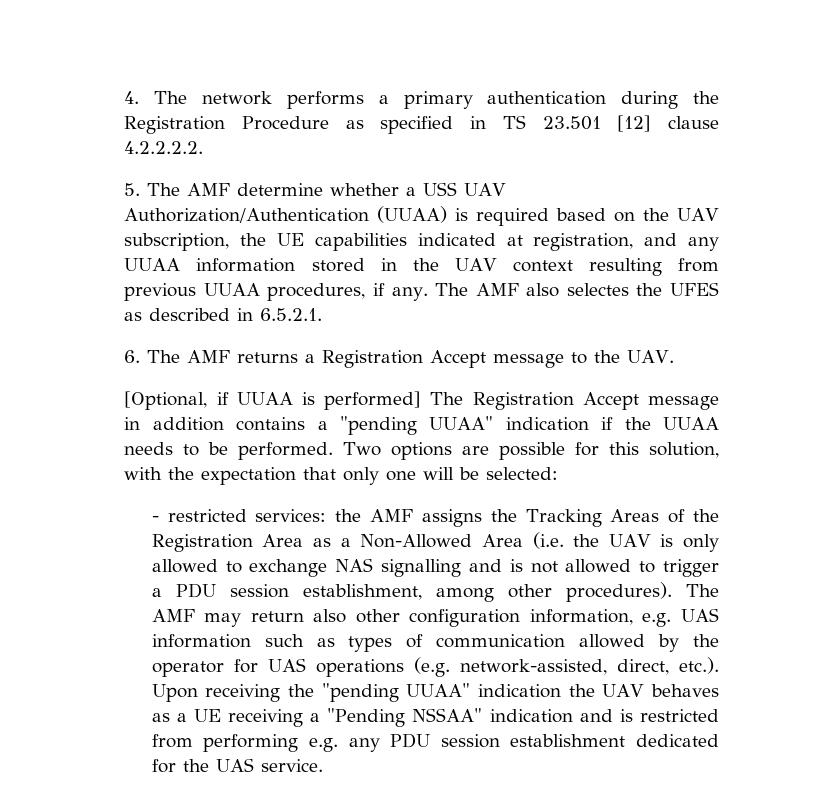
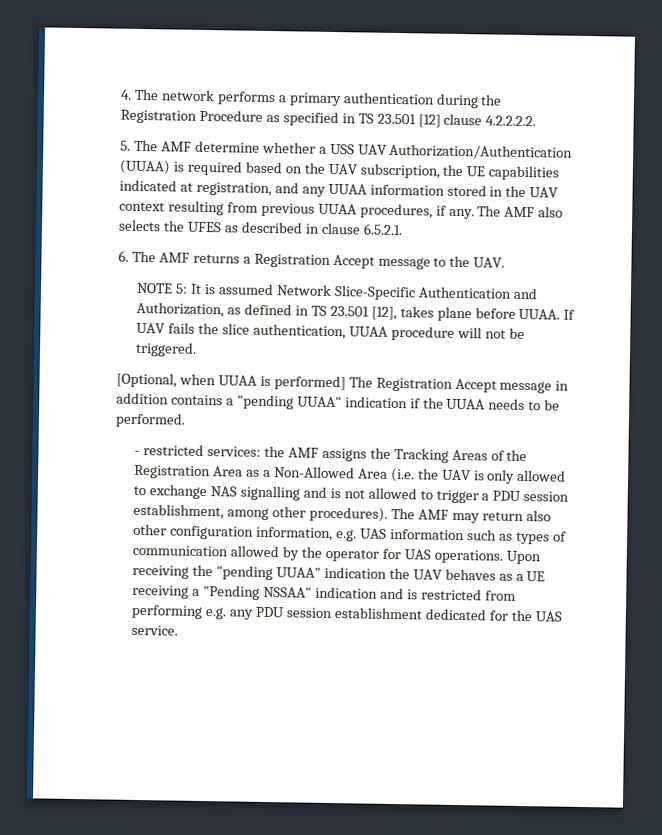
[566,283,629,296] selectes -> [118,219,162,232] selects
(254, 314) none -> [320,222,361,235] clause
(675, 356) none -> [136,282,538,301] [136,301,576,322] [136,322,525,341] [135,341,198,357] // NOTE 5: It is assumed Network Slice-Specific Authentication and Authorization, as defined in TS 23.501 [12], takes plane before UUAA. If UAV fails the slice authentication, UUAA procedure will not be triggered.
[216,392,229,405] if -> [179,373,217,386] when
[343,442,719,460] [124,467,559,485] Two options are possible for this solution, with the expectation that only one will be selected: -> (187, 420) none
[315,657,719,677] operations (e.g. network-assisted, direct, etc.). -> [433,549,503,564] operations.

